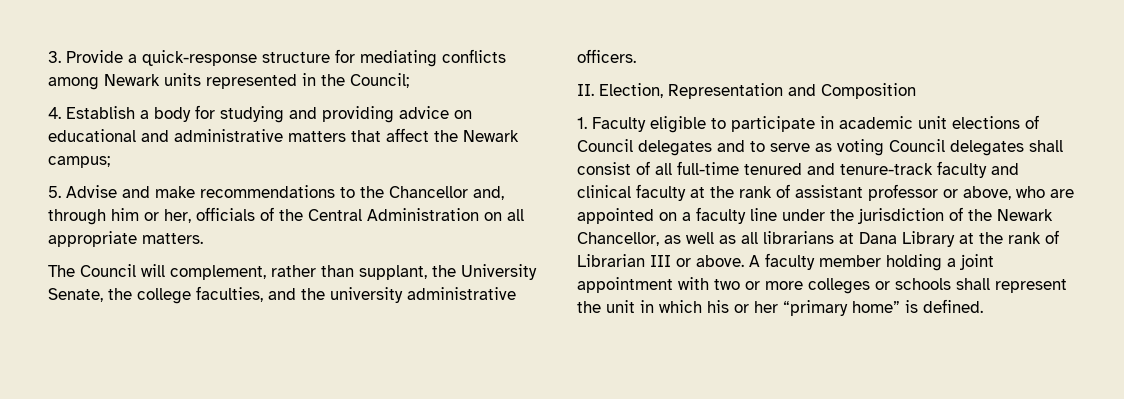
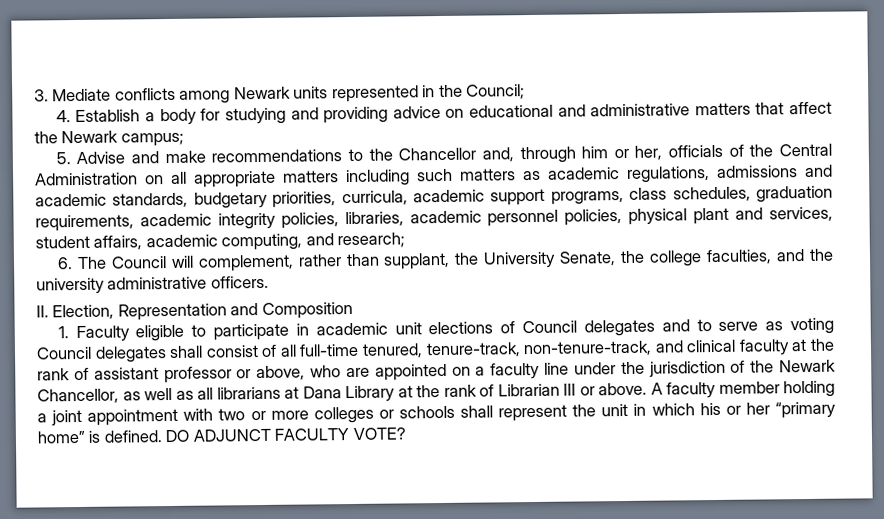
[66,49,437,67] Provide a quick-response structure for mediating -> [52,88,112,102] Mediate
[142,233,203,244] matters. // -> [283,164,833,187] [35,185,833,209] [35,206,833,232] [35,232,406,251] [56,257,73,270] matters including such matters as academic regulations, admissions and academic standards, budgetary priorities, curricula, academic support programs, class schedules, graduation requirements, academic integrity policies, libraries, academic personnel policies, physical plant and services, student affairs, academic computing, and research; // 6.
[744,161,987,178] tenured and tenure-track faculty -> [362,340,653,358] tenured, tenure-track, non-tenure-track,
(983, 306) none -> [165,427,406,443] DO ADJUNCT FACULTY VOTE?

